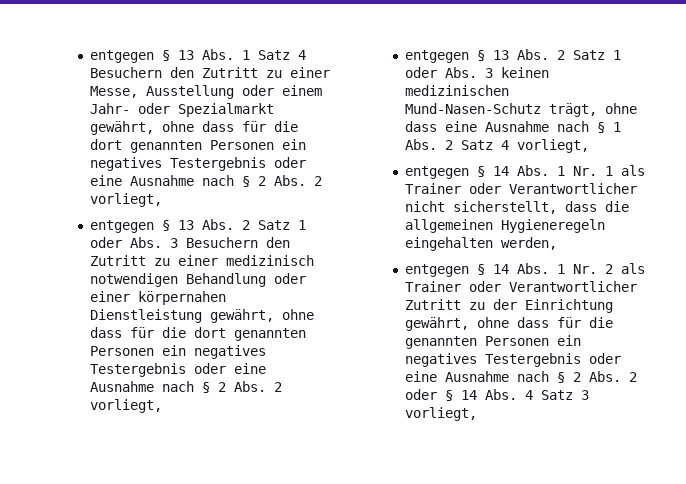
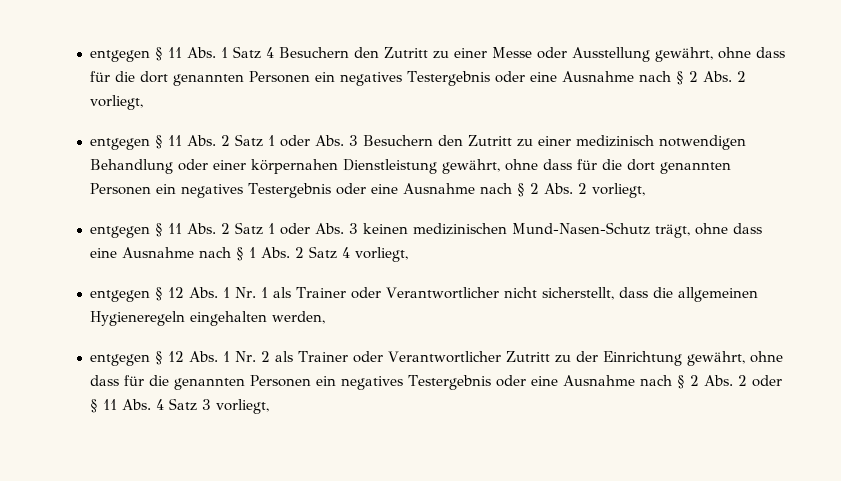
[89,50,194,63] entgegen § 13 -> [90,47,183,62] entgegen § 11
[89,85,322,99] [89,103,274,117] Messe, Ausstellung oder einem Jahr- oder Spezialmarkt -> [492,47,651,62] Messe oder Ausstellung
[177,220,194,230] 13 -> [168,135,183,146] 11
[492,50,509,60] 13 -> [168,223,183,234] 11
[492,166,509,176] 14 -> [168,287,185,298] 12
[492,264,509,274] 14 -> [168,351,185,362] 12
[460,390,477,400] 14 -> [103,399,118,410] 11

